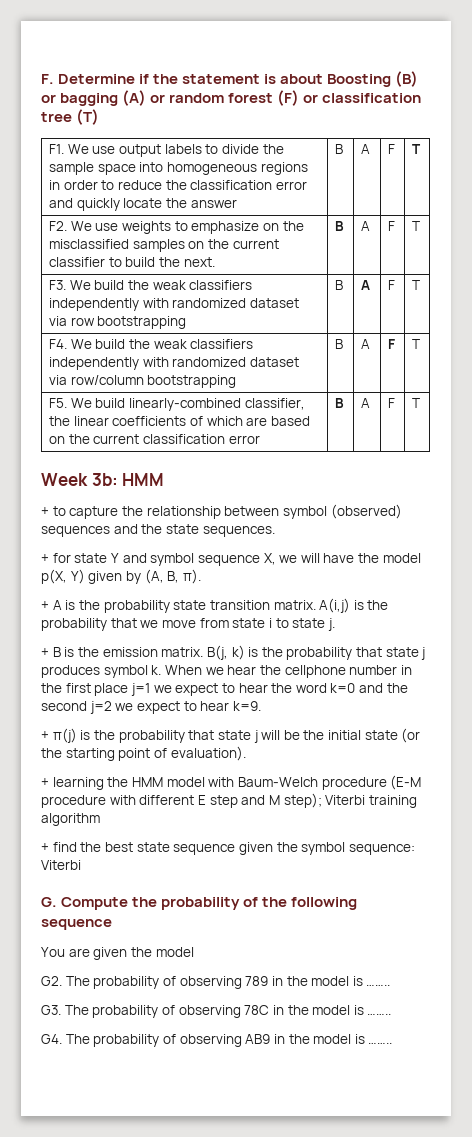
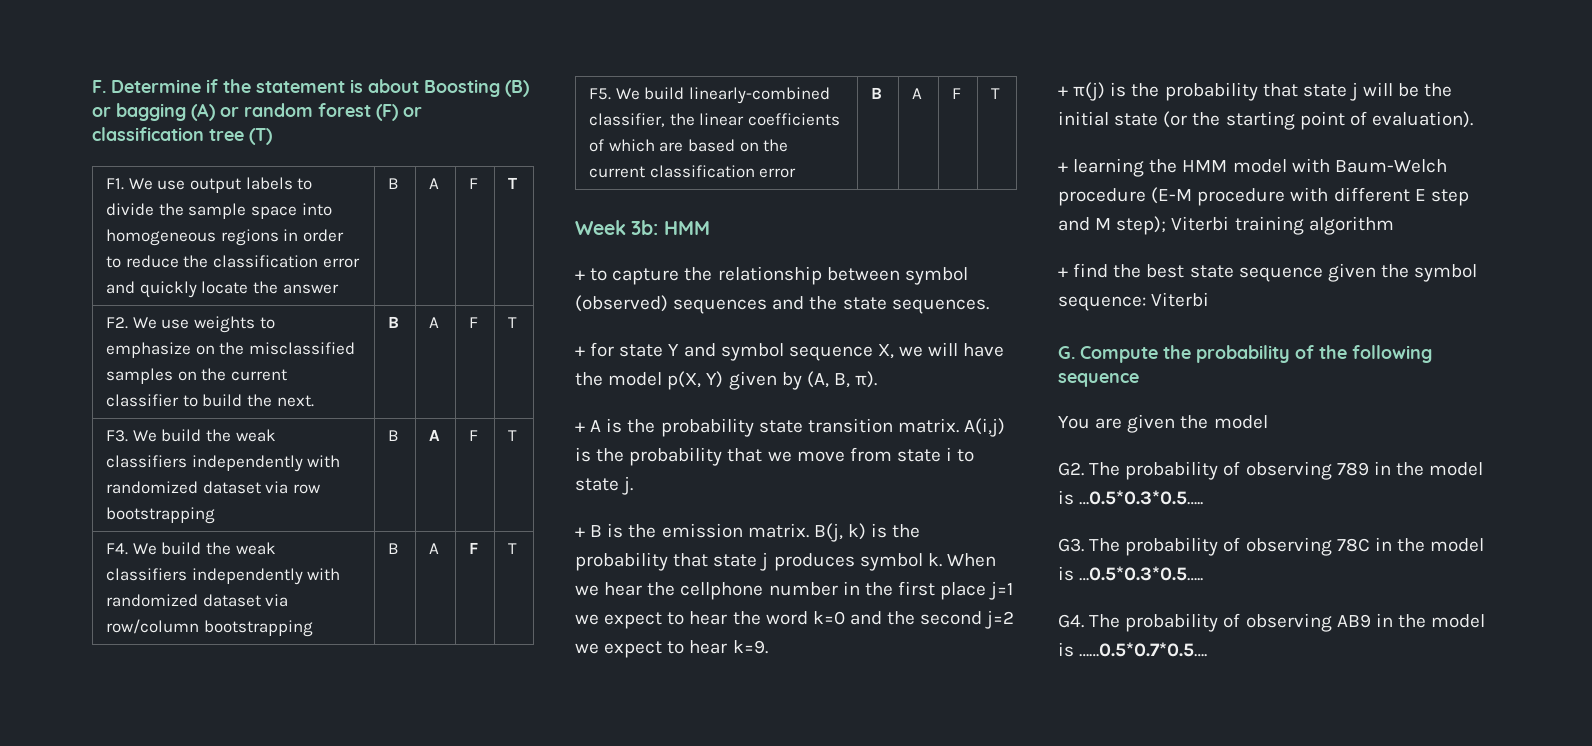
[366,984,391,986] …….. -> [1079,490,1204,505] …0.5*0.3*0.5…..
[367,1013,392,1015] …….. -> [1079,566,1204,581] …0.5*0.3*0.5…..
[368,1042,393,1044] …….. -> [1079,642,1208,657] ……0.5*0.7*0.5….

